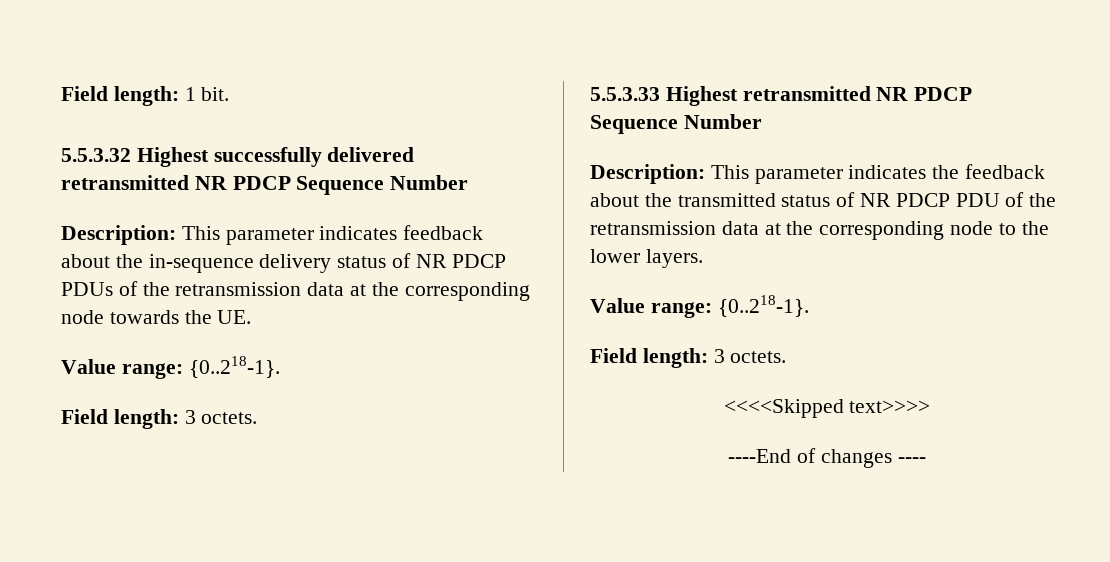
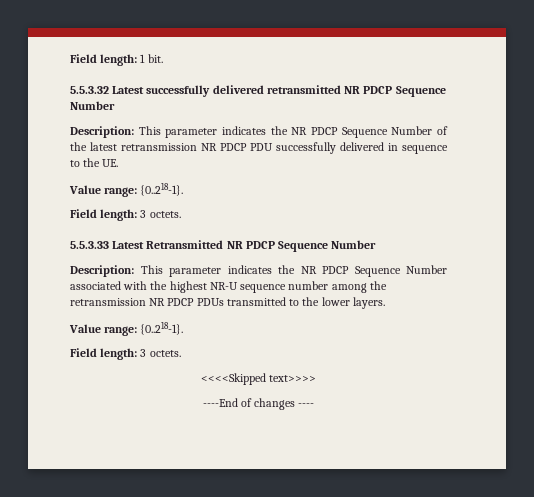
[136,147,209,167] Highest -> [112,86,145,94] Latest
[403,225,484,240] [61,253,506,273] [61,281,530,301] [61,310,179,324] feedback about the in-sequence delivery status of NR PDCP PDUs of the retransmission data at the corresponding node towards -> [270,126,448,138] [70,142,448,154] [70,160,80,167] the NR PDCP Sequence Number of the latest retransmission NR PDCP PDU successfully delivered in sequence to
[665,86,973,106] [590,114,762,134] [590,164,1046,184] [590,192,1057,207] [590,221,994,240] Highest retransmitted NR PDCP Sequence Number // Description: This parameter indicates the feedback about the transmitted status of NR PDCP PDU of the retransmission data at the corresponding node -> [112,240,377,252] [70,265,447,277] [70,281,387,293] [70,297,286,306] Latest Retransmitted NR PDCP Sequence Number // Description: This parameter indicates the NR PDCP Sequence Number associated with the highest NR-U sequence number among the retransmission NR PDCP PDUs transmitted

